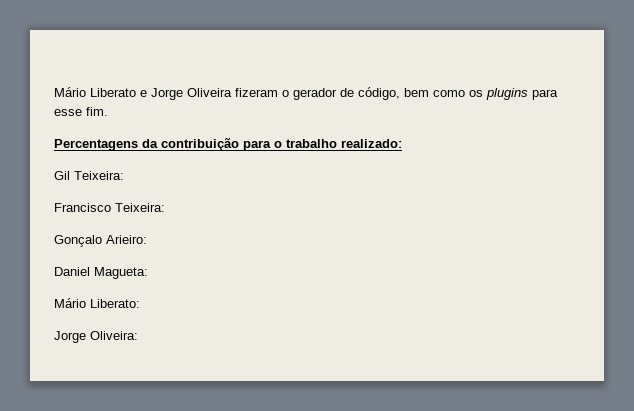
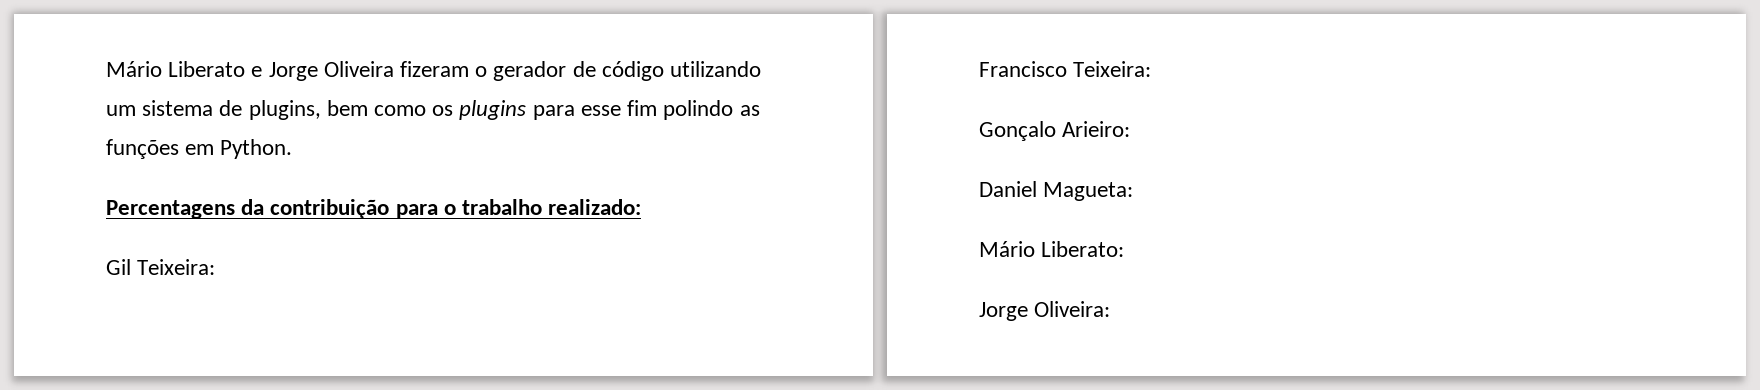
[358,87,400,100] código, -> [601,61,762,81] [106,100,321,120] código utilizando um sistema de plugins,
[86,107,108,116] fim. -> [627,100,760,120] [106,139,293,159] fim polindo as funções em Python.

